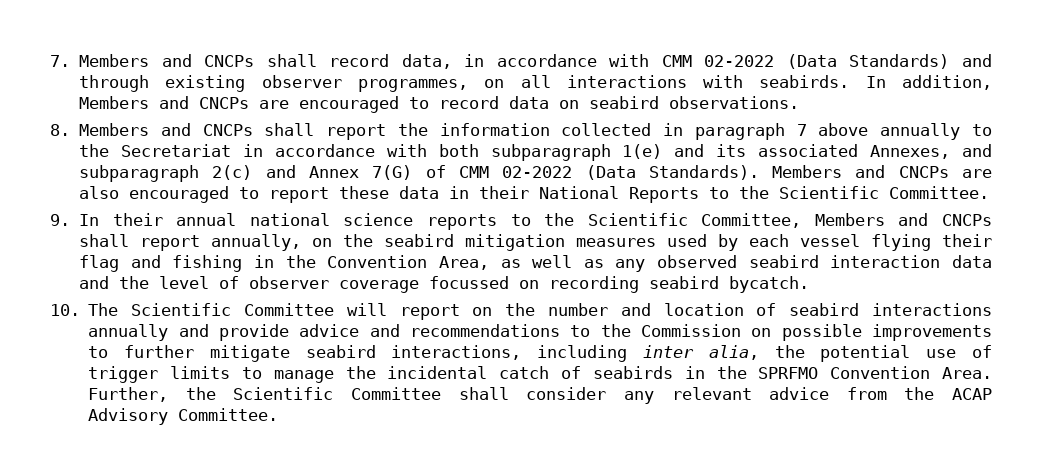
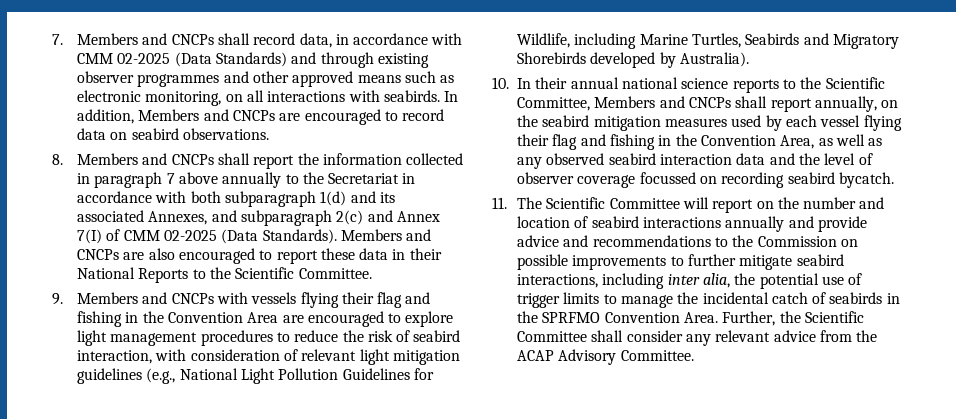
[704,55,775,67] 02-2022 -> [117,53,171,64] 02-2025
[358,79,469,92] programmes, -> [137,71,455,87] [76,90,222,106] programmes and other approved means such as electronic monitoring,
[622,144,663,159] 1(e) -> [320,191,347,206] 1(d)
[372,165,413,180] 7(G) -> [76,229,102,244] 7(I)
[502,166,573,178] 02-2022 -> [163,230,217,241] 02-2025
(70, 220) none -> [76,292,431,308] [76,311,454,327] [76,330,461,346] [76,349,460,365] [76,368,434,384] [516,33,899,49] [516,52,749,68] [492,77,509,89] Members and CNCPs with vessels flying their flag and fishing in the Convention Area are encouraged to explore light management procedures to reduce the risk of seabird interaction, with consideration of relevant light mitigation guidelines (e.g., National Light Pollution Guidelines for Wildlife, including Marine Turtles, Seabirds and Migratory Shorebirds developed by Australia). // 10.
[50,304,80,316] 10. -> [492,197,507,209] 11.

